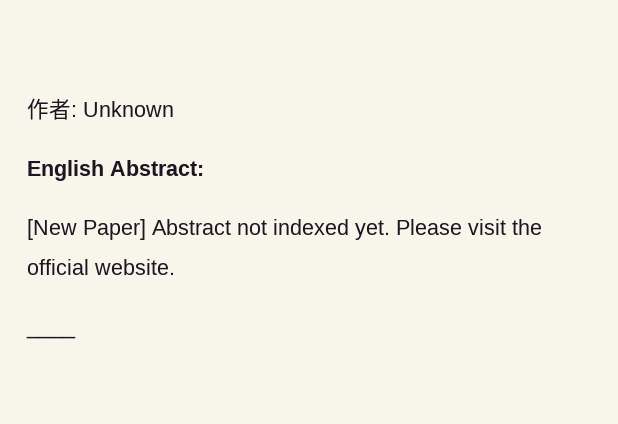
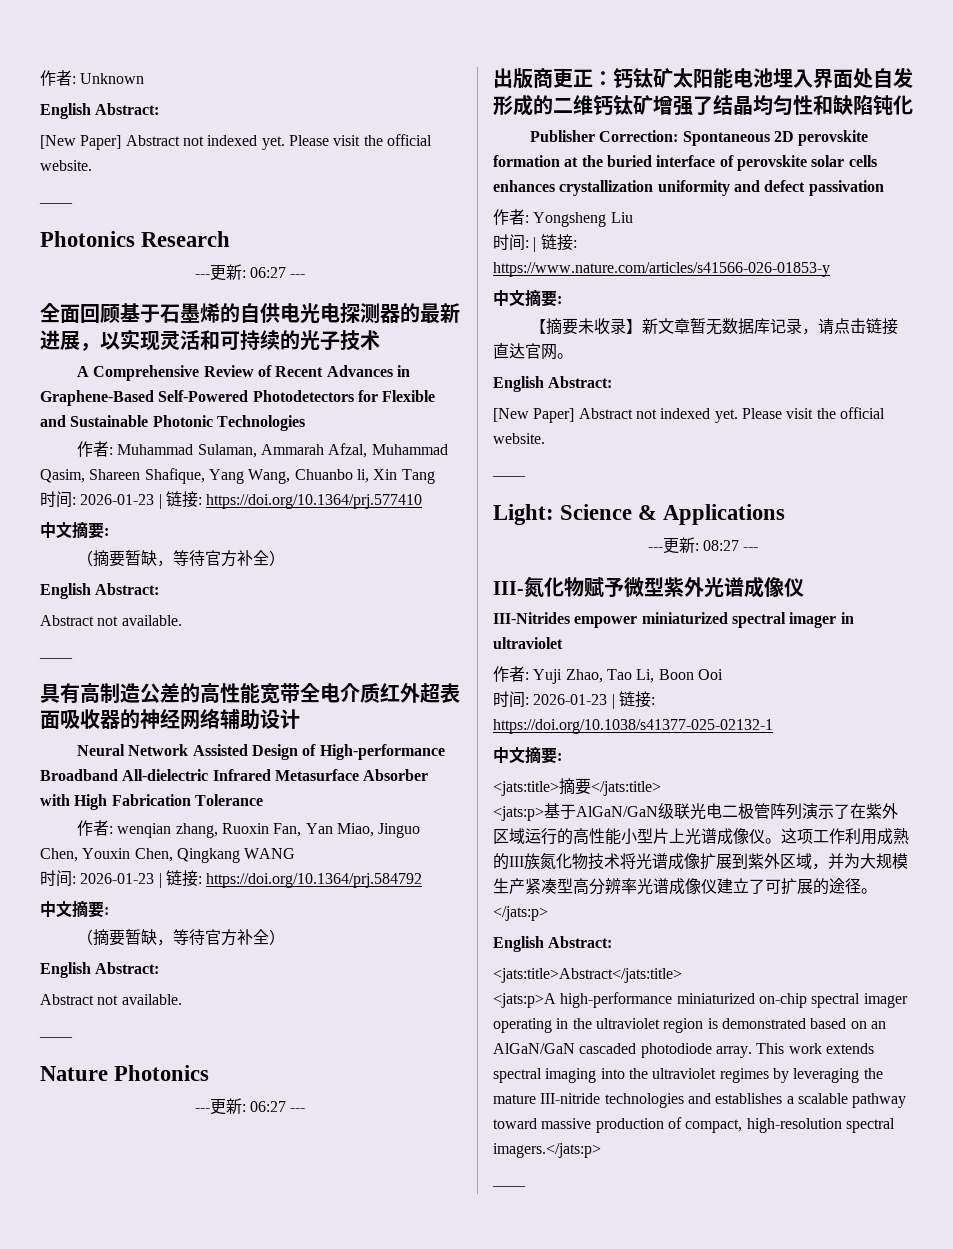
(76, 336) none -> [40,231,231,247] [194,264,306,281] [40,303,460,324] [40,329,380,351] [77,365,411,381] [40,390,436,406] [40,415,305,431] [77,441,448,458] [40,468,435,484] [40,491,423,509] [40,521,109,539] [77,550,286,567] [40,583,160,599] [40,615,182,626] [39,657,73,659] [40,682,460,704] [40,708,300,730] [77,744,445,760] [40,769,429,781] [40,794,263,810] [77,820,421,838] [40,848,296,863] [40,870,423,888] [40,900,109,918] [77,929,286,946] [40,962,160,978] [40,994,182,1005] [39,1036,73,1038] [40,1065,210,1081] [194,1098,306,1115] [493,68,913,89] [493,94,913,116] [530,130,869,146] [493,155,877,171] [493,180,884,196] [493,209,633,227] [493,234,577,252] [493,262,830,277] [493,289,562,307] [530,318,899,335] [493,343,573,360] [493,376,613,392] [493,407,885,423] [493,433,545,444] [492,475,526,477] [493,504,786,525] [647,537,759,554] [493,576,804,598] [493,612,854,628] [493,637,563,649] [493,666,723,684] [493,691,655,709] [493,719,773,734] [493,746,562,764] [493,778,661,796] [493,803,898,821] [493,828,909,845] [493,853,908,870] [493,878,877,895] [493,906,548,921] [493,936,613,952] [493,968,682,983] [493,992,908,1008] [493,1018,886,1033] [493,1043,874,1058] [493,1068,883,1083] [493,1093,907,1108] [493,1117,895,1133] [493,1143,601,1158] [492,1185,526,1187] // Photonics Research // ---更新: 06:27 --- // 全面回顾基于石墨烯的自供电光电探测器的最新进展，以实现灵活和可持续的光子技术 // A Comprehensive Review of Recent Advances in Graphene-Based Self-Powered Photodetectors for Flexible and Sustainable Photonic Technologies // 作者: Muhammad Sulaman, Ammarah Afzal, Muhammad Qasim, Shareen Shafique, Yang Wang, Chuanbo li, Xin Tang // 时间: 2026-01-23 | 链接: https://doi.org/10.1364/prj.577410 // 中文摘要: // （摘要暂缺，等待官方补全） // English Abstract: // Abstract not available. // ____ // 具有高制造公差的高性能宽带全电介质红外超表面吸收器的神经网络辅助设计 // Neural Network Assisted Design of High-performance Broadband All-dielectric Infrared Metasurface Absorber with High Fabrication Tolerance // 作者: wenqian zhang, Ruoxin Fan, Yan Miao, Jinguo Chen, Youxin Chen, Qingkang WANG // 时间: 2026-01-23 | 链接: https://doi.org/10.1364/prj.584792 // 中文摘要: // （摘要暂缺，等待官方补全） // English Abstract: // Abstract not available. // ____ // Nature Photonics // ---更新: 06:27 --- // 出版商更正：钙钛矿太阳能电池埋入界面处自发形成的二维钙钛矿增强了结晶均匀性和缺陷钝化 // Publisher Correction: Spontaneous 2D perovskite formation at the buried interface of perovskite solar cells enhances crystallization uniformity and defect passivation // 作者: Yongsheng Liu // 时间: | 链接: https://www.nature.com/articles/s41566-026-01853-y // 中文摘要: // 【摘要未收录】新文章暂无数据库记录，请点击链接直达官网。 // English Abstract: // [New Paper] Abstract not indexed yet. Please visit the official website. // ____ // Light: Science & Applications // ---更新: 08:27 --- // III-氮化物赋予微型紫外光谱成像仪 // III-Nitrides empower miniaturized spectral imager in ultraviolet // 作者: Yuji Zhao, Tao Li, Boon Ooi // 时间: 2026-01-23 | 链接: https://doi.org/10.1038/s41377-025-02132-1 // 中文摘要: // <jats:title>摘要</jats:title> // <jats:p>基于AlGaN/GaN级联光电二极管阵列演示了在紫外区域运行的高性能小型片上光谱成像仪。这项工作利用成熟的III族氮化物技术将光谱成像扩展到紫外区域，并为大规模生产紧凑型高分辨率光谱成像仪建立了可扩展的途径。</jats:p> // English Abstract: // <jats:title>Abstract</jats:title> // <jats:p>A high-performance miniaturized on-chip spectral imager operating in the ultraviolet region is demonstrated based on an AlGaN/GaN cascaded photodiode array. This work extends spectral imaging into the ultraviolet regimes by leveraging the mature III-nitride technologies and establishes a scalable pathway toward massive production of compact, high-resolution spectral imagers.</jats:p> // ____

